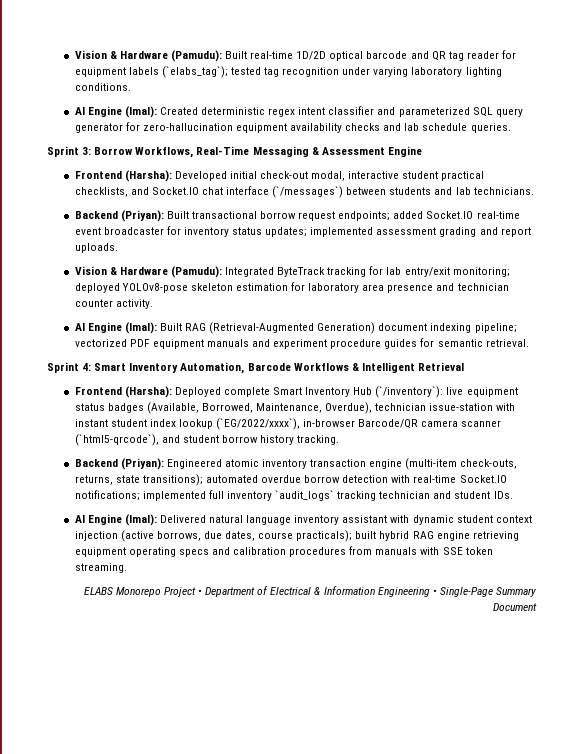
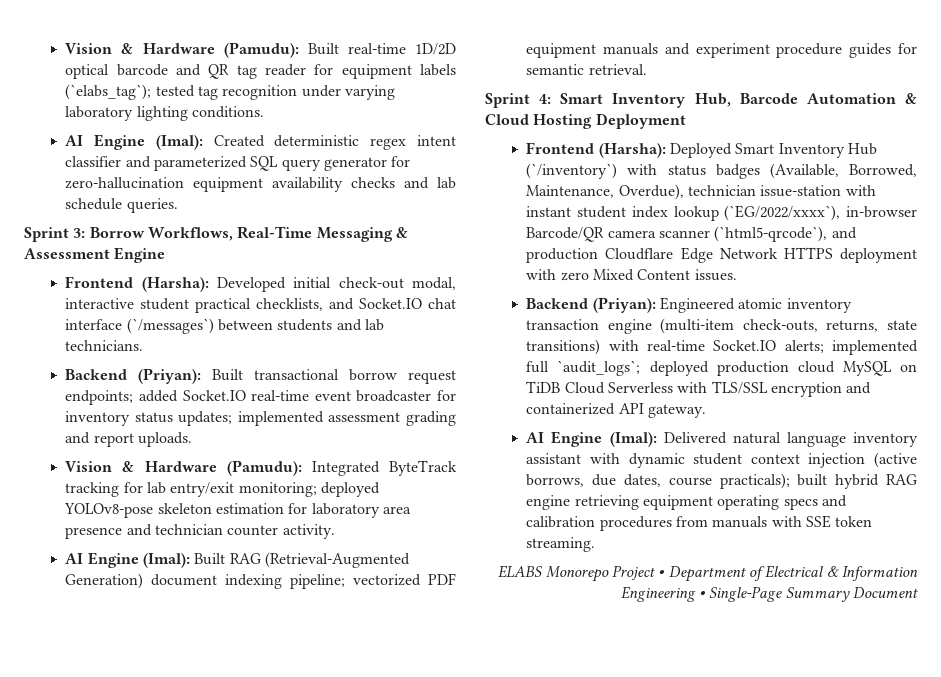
[180,362,464,374] Automation, Barcode Workflows & Intelligent Retrieval -> [694,93,917,107] [485,113,686,129] Hub, Barcode Automation & Cloud Hosting Deployment
[223,387,270,397] complete -> (732, 150) none
[375,386,518,398] (`/inventory`): live equipment -> [526,163,658,179] (`/inventory`) with
[182,435,340,445] student borrow history tracking. -> [526,247,917,263] [526,269,737,281] production Cloudflare Edge Network HTTPS deployment with zero Mixed Content issues.
[142,474,389,486] transitions); automated overdue borrow detection -> [526,339,601,355] transitions)
[74,490,140,501] notifications; -> [784,340,824,353] alerts;
[226,490,513,501] inventory `audit_logs` tracking technician and student IDs. -> [557,360,918,376] [526,381,872,397] [526,403,706,418] `audit_logs`; deployed production cloud MySQL on TiDB Cloud Serverless with TLS/SSL encryption and containerized API gateway.

